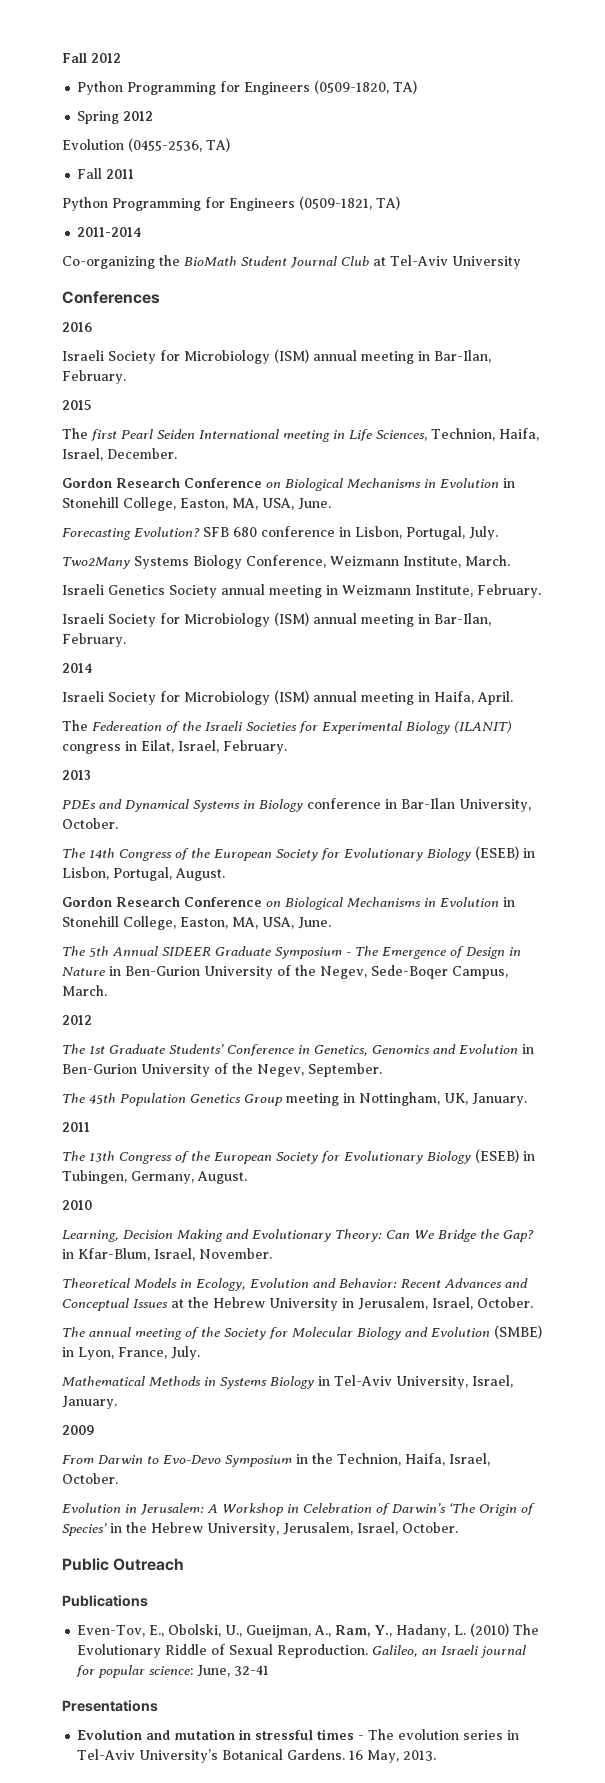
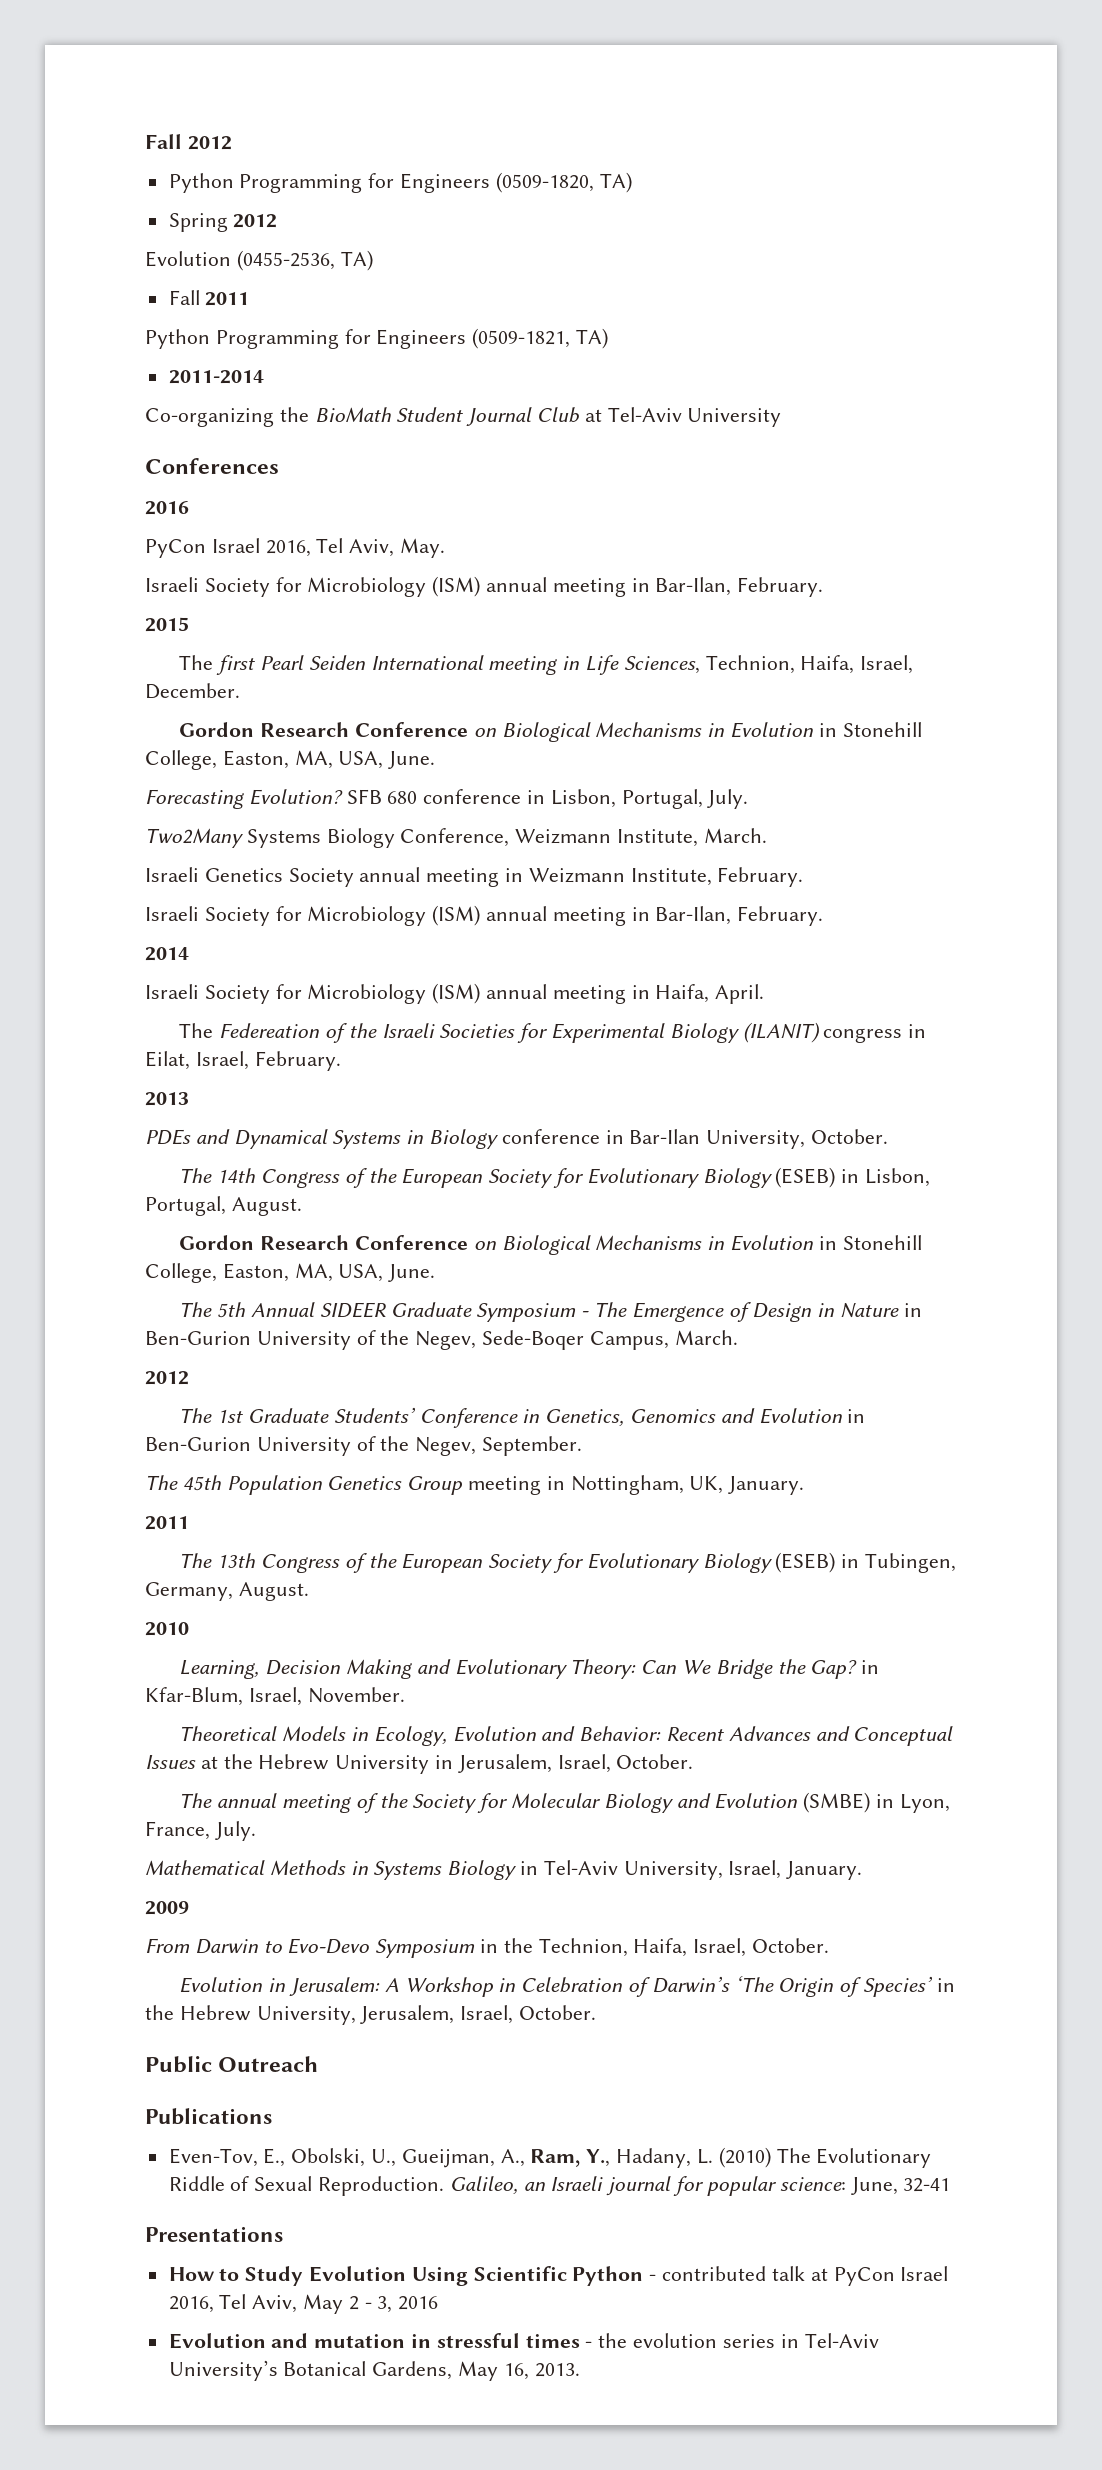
(92, 327) none -> [145,538,446,558] // PyCon Israel 2016, Tel Aviv, May.
(158, 1706) none -> [168,2266,949,2286] [168,2294,439,2314] // How to Study Evolution Using Scientific Python - contributed talk at PyCon Israel 2016, Tel Aviv, May 2 - 3, 2016
[368,1729,395,1740] The -> [598,2333,628,2348] the
[287,1749,400,1763] Gardens. 16 May, -> [372,2361,529,2381] Gardens, May 16,

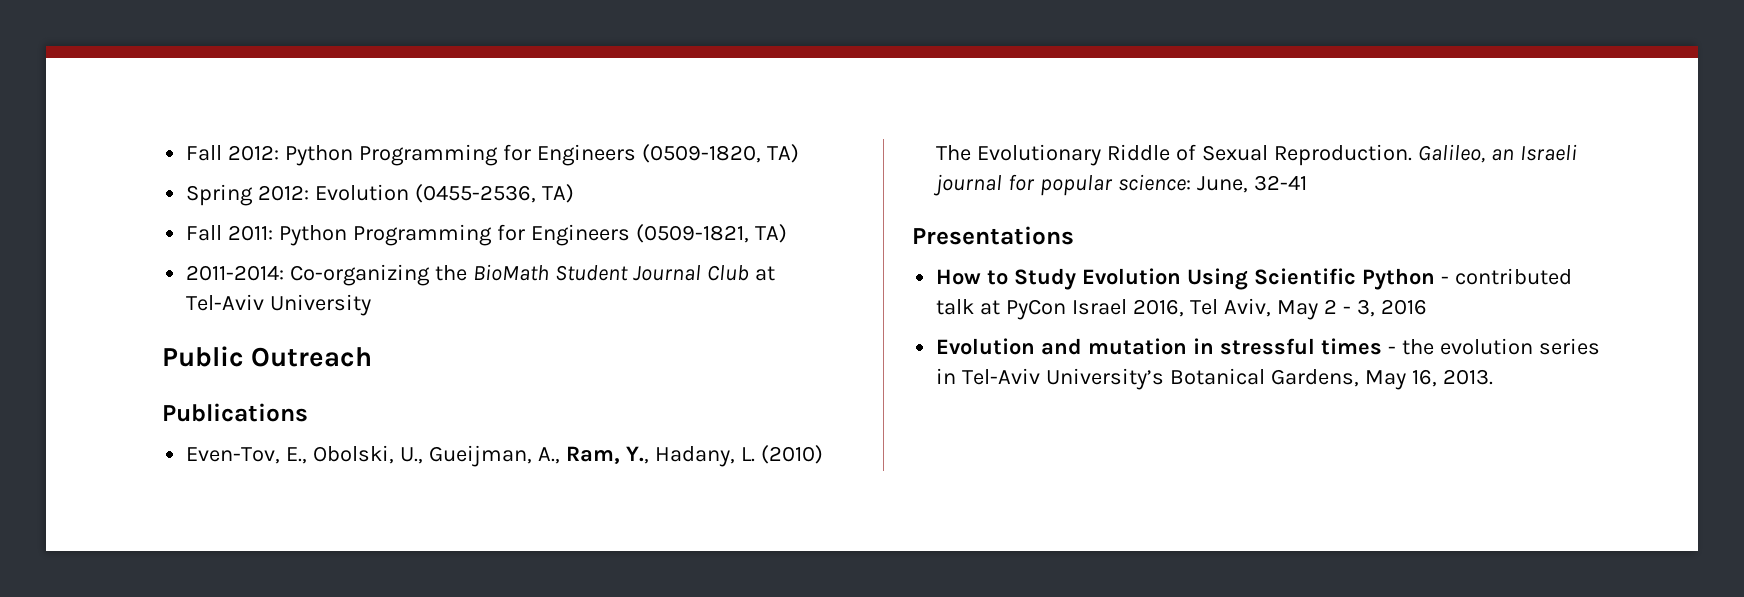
[145,134,232,150] Fall 2012 // -> [186,145,280,161] Fall 2012:
[233,214,278,228] 2012 // -> [258,185,310,201] 2012:
[205,292,250,306] 2011 // -> [228,225,274,241] 2011:
[168,370,264,384] 2011-2014 // -> [186,265,285,281] 2011-2014:
[145,458,279,474] [145,501,189,515] [145,538,446,558] [145,576,824,597] [145,617,189,632] [179,655,914,675] [145,683,240,699] [179,722,922,742] [145,750,436,770] [145,789,749,809] [145,828,767,848] [145,867,804,887] [145,905,824,926] [145,947,189,961] [145,983,765,1004] [179,1022,927,1043] [145,1051,341,1071] [145,1092,189,1106] [145,1129,889,1149] [179,1167,930,1188] [145,1196,302,1216] [179,1235,922,1255] [145,1263,436,1283] [179,1302,922,1322] [145,1330,738,1350] [145,1371,189,1385] [179,1407,866,1428] [145,1436,583,1456] [145,1475,805,1495] [145,1516,189,1530] [179,1552,956,1573] [145,1582,309,1601] [145,1622,189,1636] [179,1659,880,1679] [145,1687,405,1706] [179,1726,954,1746] [145,1754,694,1774] [179,1792,950,1813] [145,1821,256,1841] [145,1860,863,1880] [145,1901,189,1915] [145,1938,830,1958] [179,1976,955,1997] [145,2005,597,2025] // Conferences // 2016 // PyCon Israel 2016, Tel Aviv, May. // Israeli Society for Microbiology (ISM) annual meeting in Bar-Ilan, February. // 2015 // The first Pearl Seiden International meeting in Life Sciences, Technion, Haifa, Israel, December. // Gordon Research Conference on Biological Mechanisms in Evolution in Stonehill College, Easton, MA, USA, June. // Forecasting Evolution? SFB 680 conference in Lisbon, Portugal, July. // Two2Many Systems Biology Conference, Weizmann Institute, March. // Israeli Genetics Society annual meeting in Weizmann Institute, February. // Israeli Society for Microbiology (ISM) annual meeting in Bar-Ilan, February. // 2014 // Israeli Society for Microbiology (ISM) annual meeting in Haifa, April. // The Federeation of the Israeli Societies for Experimental Biology (ILANIT) congress in Eilat, Israel, February. // 2013 // PDEs and Dynamical Systems in Biology conference in Bar-Ilan University, October. // The 14th Congress of the European Society for Evolutionary Biology (ESEB) in Lisbon, Portugal, August. // Gordon Research Conference on Biological Mechanisms in Evolution in Stonehill College, Easton, MA, USA, June. // The 5th Annual SIDEER Graduate Symposium - The Emergence of Design in Nature in Ben-Gurion University of the Negev, Sede-Boqer Campus, March. // 2012 // The 1st Graduate Students’ Conference in Genetics, Genomics and Evolution in Ben-Gurion University of the Negev, September. // The 45th Population Genetics Group meeting in Nottingham, UK, January. // 2011 // The 13th Congress of the European Society for Evolutionary Biology (ESEB) in Tubingen, Germany, August. // 2010 // Learning, Decision Making and Evolutionary Theory: Can We Bridge the Gap? in Kfar-Blum, Israel, November. // Theoretical Models in Ecology, Evolution and Behavior: Recent Advances and Conceptual Issues at the Hebrew University in Jerusalem, Israel, October. // The annual meeting of the Society for Molecular Biology and Evolution (SMBE) in Lyon, France, July. // Mathematical Methods in Systems Biology in Tel-Aviv University, Israel, January. // 2009 // From Darwin to Evo-Devo Symposium in the Technion, Haifa, Israel, October. // Evolution in Jerusalem: A Workshop in Celebration of Darwin’s ‘The Origin of Species’ in the Hebrew University, Jerusalem, Israel, October. -> (372, 305) none

